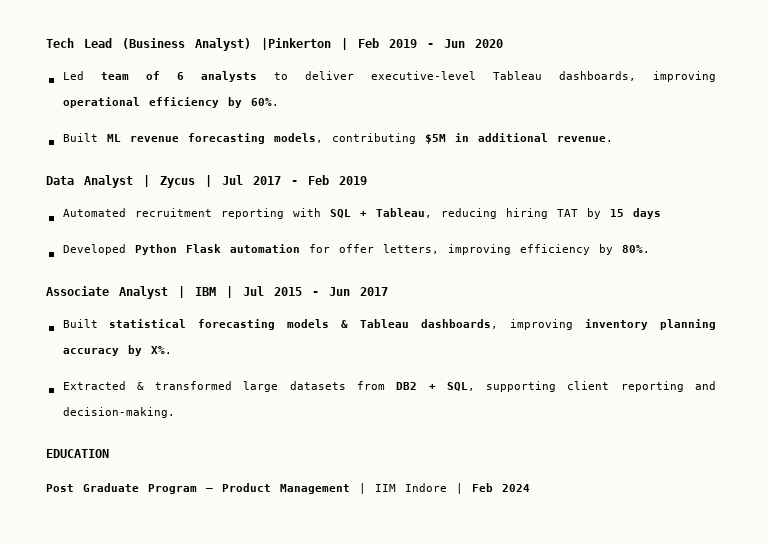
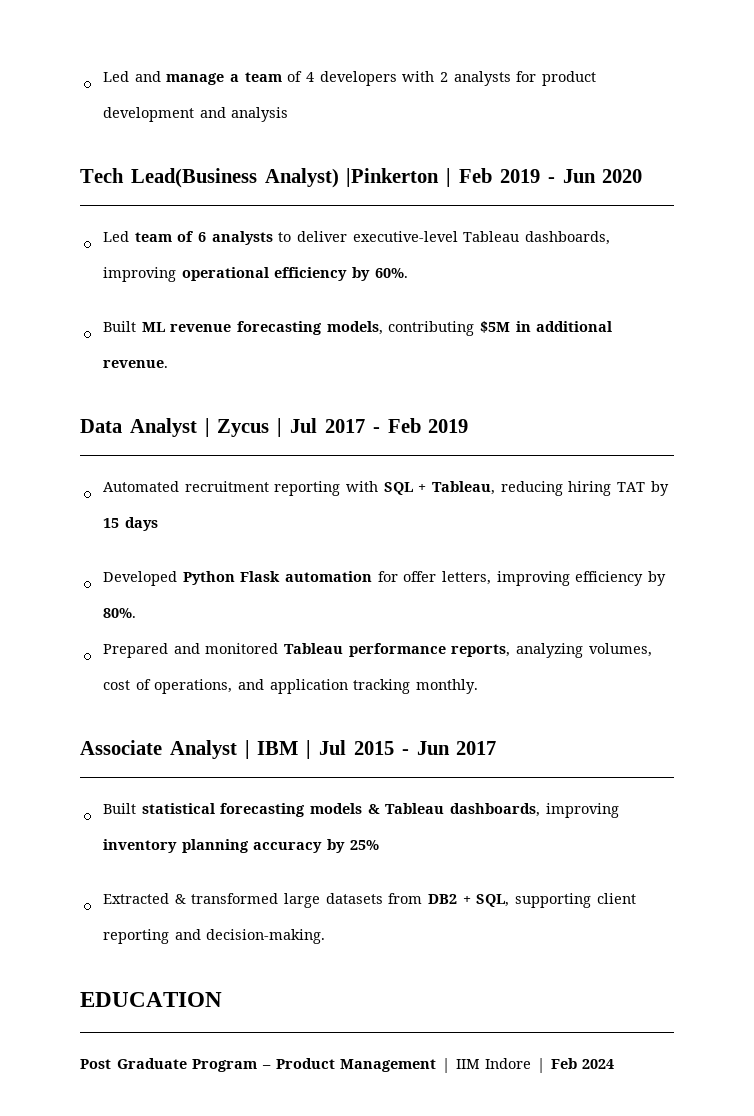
[46,38,185,49] Tech Lead (Business -> [103,71,597,86] [103,107,289,122] [80,168,257,188] Led and manage a team of 4 developers with 2 analysts for product development and analysis // Tech Lead(Business
(650, 249) none -> [103,643,652,658] [103,679,479,694] // Prepared and monitored Tableau performance reports, analyzing volumes, cost of operations, and application tracking monthly.
[150,346,172,354] X%. -> [349,840,379,850] 25%

